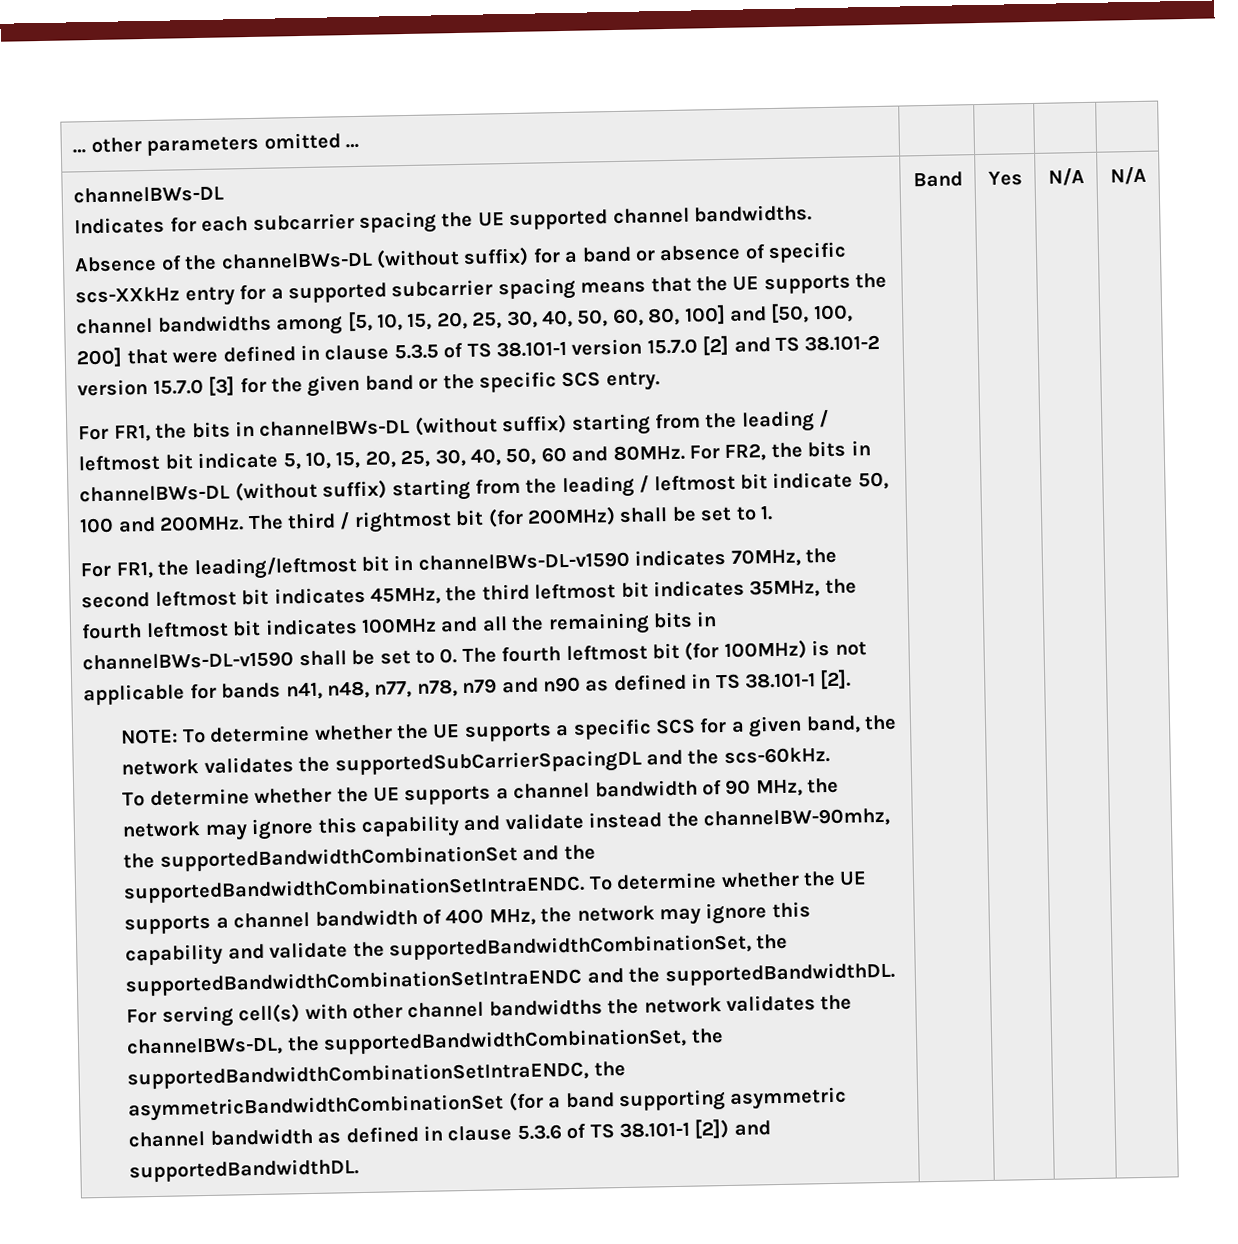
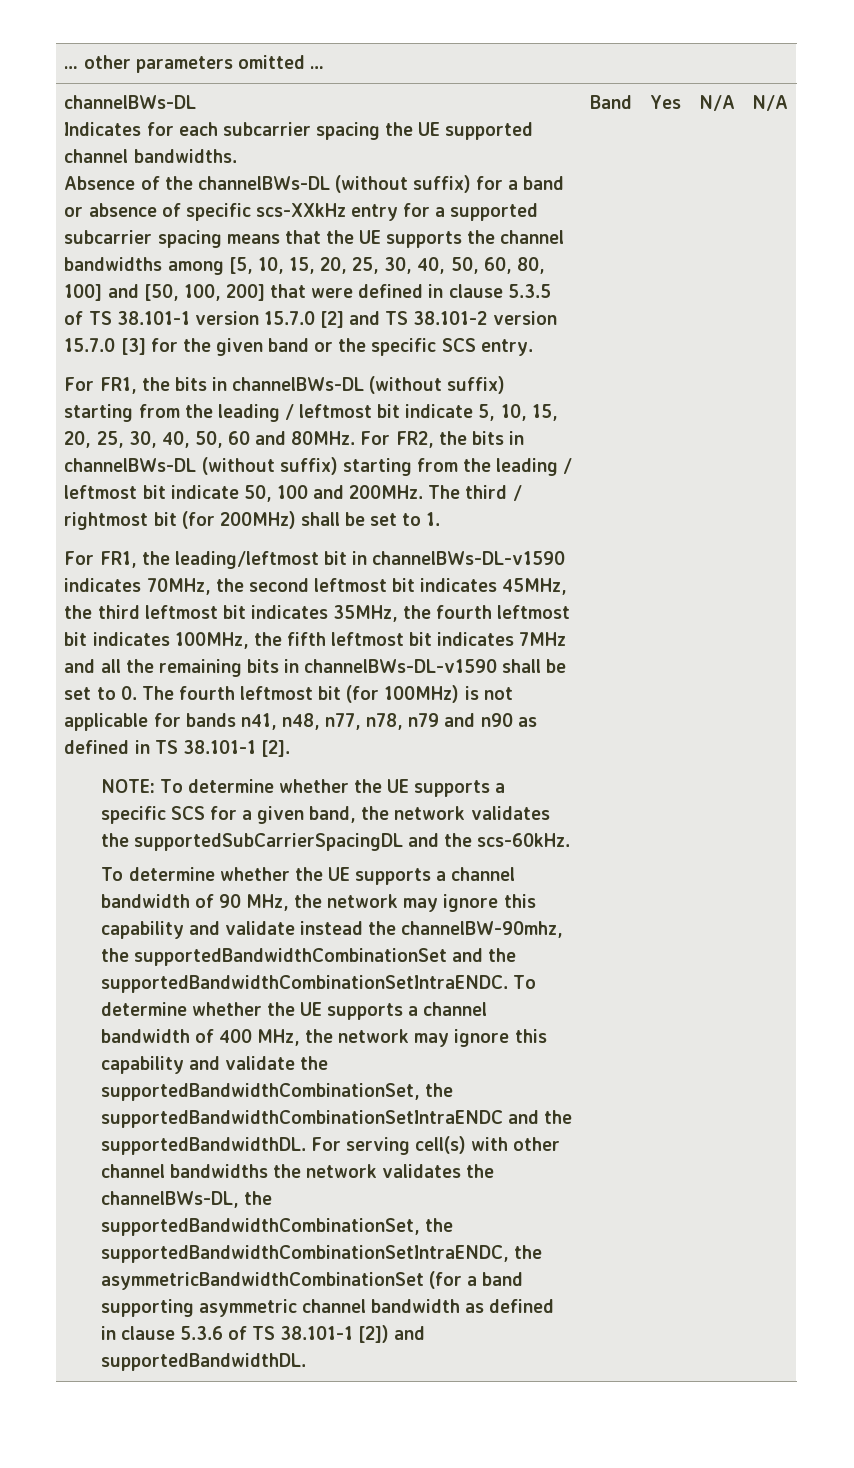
[361,617,438,634] 100MHz -> [174,632,567,649] 100MHz, the fifth leftmost bit indicates 7MHz

